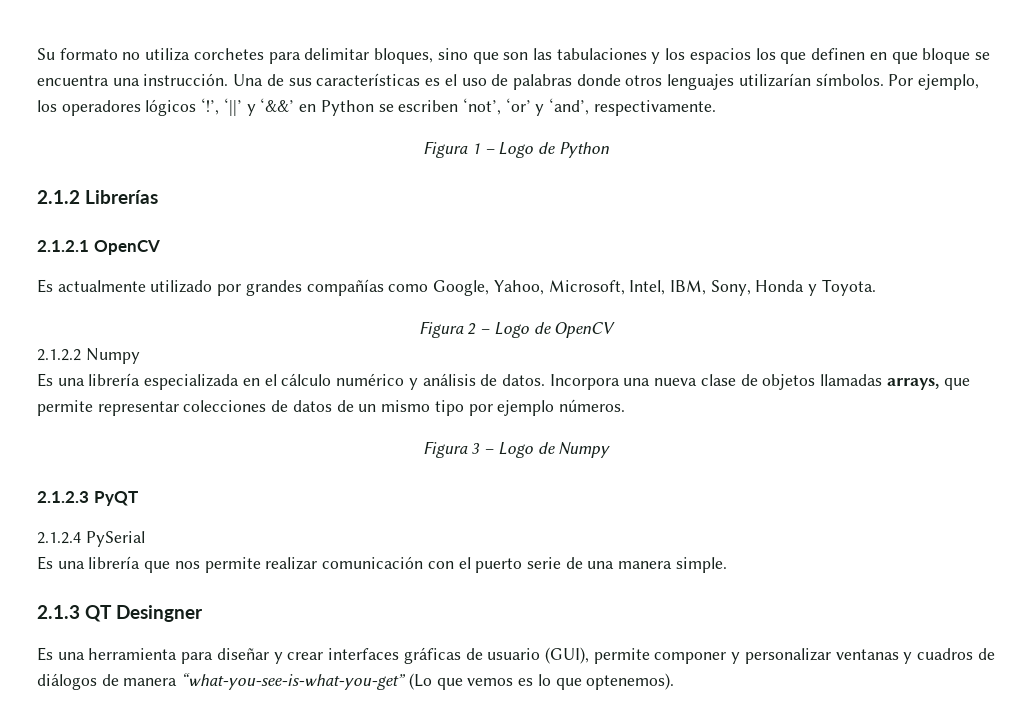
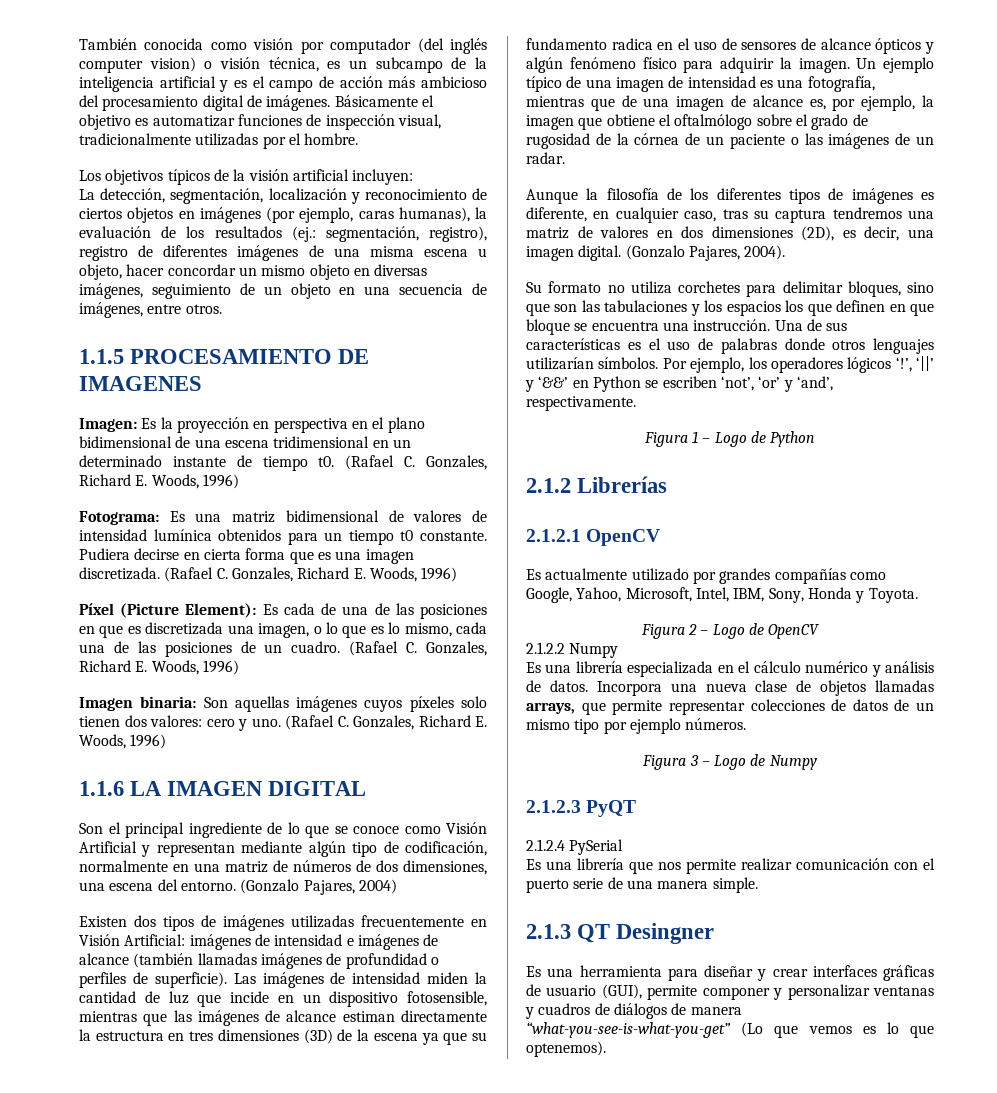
(37, 54) none -> [79,38,487,54] [79,57,488,73] [79,76,487,92] [79,95,434,111] [79,114,441,130] [79,133,359,149] [79,169,414,185] [79,188,488,204] [79,207,487,223] [79,226,488,242] [79,245,487,261] [79,264,428,280] [79,283,487,299] [79,302,222,318] [79,349,370,364] [79,376,202,391] [79,417,425,433] [79,436,411,448] [79,455,487,471] [79,474,239,489] [79,510,488,525] [79,529,487,545] [79,548,414,564] [79,567,458,582] [79,603,488,619] [79,622,488,638] [79,641,488,657] [79,660,239,675] [79,696,487,712] [79,715,487,731] [79,734,167,749] [79,781,367,796] [79,822,487,838] [79,841,487,857] [79,860,487,875] [79,879,397,895] [79,915,487,931] [79,934,439,950] [79,953,439,969] [79,972,487,988] [79,991,487,1007] [79,1010,487,1026] [79,1029,488,1045] [526,38,934,54] [526,57,934,73] [526,76,875,92] [526,95,934,111] [526,114,868,130] [526,133,934,149] [526,152,565,164] [526,188,934,204] [526,207,934,223] [526,226,934,241] [526,245,786,261] También conocida como visión por computador (del inglés computer vision) o visión técnica, es un subcampo de la inteligencia artificial y es el campo de acción más ambicioso del procesamiento digital de imágenes. Básicamente el objetivo es automatizar funciones de inspección visual, tradicionalmente utilizadas por el hombre. // Los objetivos típicos de la visión artificial incluyen: // La detección, segmentación, localización y reconocimiento de ciertos objetos en imágenes (por ejemplo, caras humanas), la evaluación de los resultados (ej.: segmentación, registro), registro de diferentes imágenes de una misma escena u objeto, hacer concordar un mismo objeto en diversas imágenes, seguimiento de un objeto en una secuencia de imágenes, entre otros. // 1.1.5 PROCESAMIENTO DE IMAGENES // Imagen: Es la proyección en perspectiva en el plano bidimensional de una escena tridimensional en un determinado instante de tiempo t0. (Rafael C. Gonzales, Richard E. Woods, 1996) // Fotograma: Es una matriz bidimensional de valores de intensidad lumínica obtenidos para un tiempo t0 constante. Pudiera decirse en cierta forma que es una imagen discretizada. (Rafael C. Gonzales, Richard E. Woods, 1996) // Píxel (Picture Element): Es cada de una de las posiciones en que es discretizada una imagen, o lo que es lo mismo, cada una de las posiciones de un cuadro. (Rafael C. Gonzales, Richard E. Woods, 1996) // Imagen binaria: Son aquellas imágenes cuyos píxeles solo tienen dos valores: cero y uno. (Rafael C. Gonzales, Richard E. Woods, 1996) // 1.1.6 LA IMAGEN DIGITAL // Son el principal ingrediente de lo que se conoce como Visión Artificial y representan mediante algún tipo de codificación, normalmente en una matriz de números de dos dimensiones, una escena del entorno. (Gonzalo Pajares, 2004) // Existen dos tipos de imágenes utilizadas frecuentemente en Visión Artificial: imágenes de intensidad e imágenes de alcance (también llamadas imágenes de profundidad o perfiles de superficie). Las imágenes de intensidad miden la cantidad de luz que incide en un dispositivo fotosensible, mientras que las imágenes de alcance estiman directamente la estructura en tres dimensiones (3D) de la escena ya que su fundamento radica en el uso de sensores de alcance ópticos y algún fenómeno físico para adquirir la imagen. Un ejemplo típico de una imagen de intensidad es una fotografía, mientras que de una imagen de alcance es, por ejemplo, la imagen que obtiene el oftalmólogo sobre el grado de rugosidad de la córnea de un paciente o las imágenes de un radar. // Aunque la filosofía de los diferentes tipos de imágenes es diferente, en cualquier caso, tras su captura tendremos una matriz de valores en dos dimensiones (2D), es decir, una imagen digital. (Gonzalo Pajares, 2004). //

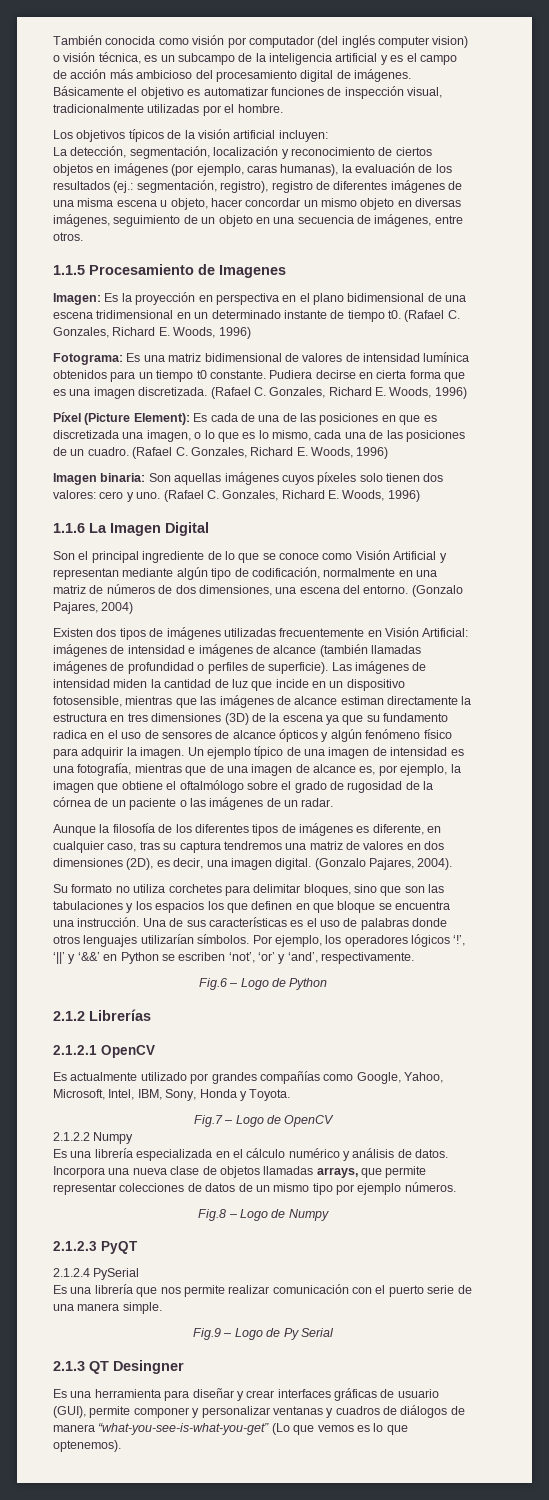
[130,349,370,364] [79,376,202,391] PROCESAMIENTO DE IMAGENES -> [89,264,286,278] Procesamiento de Imagenes
[130,781,367,796] LA IMAGEN DIGITAL -> [89,522,209,536] La Imagen Digital
[643,431,699,447] Figura 1 -> [198,978,227,990] Fig.6
[640,624,698,639] Figura 2 -> [193,1115,223,1127] Fig.7
[642,755,699,770] Figura 3 -> [198,1209,227,1221] Fig.8
(758, 885) none -> [193,1328,334,1340] // Fig.9 – Logo de Py Serial

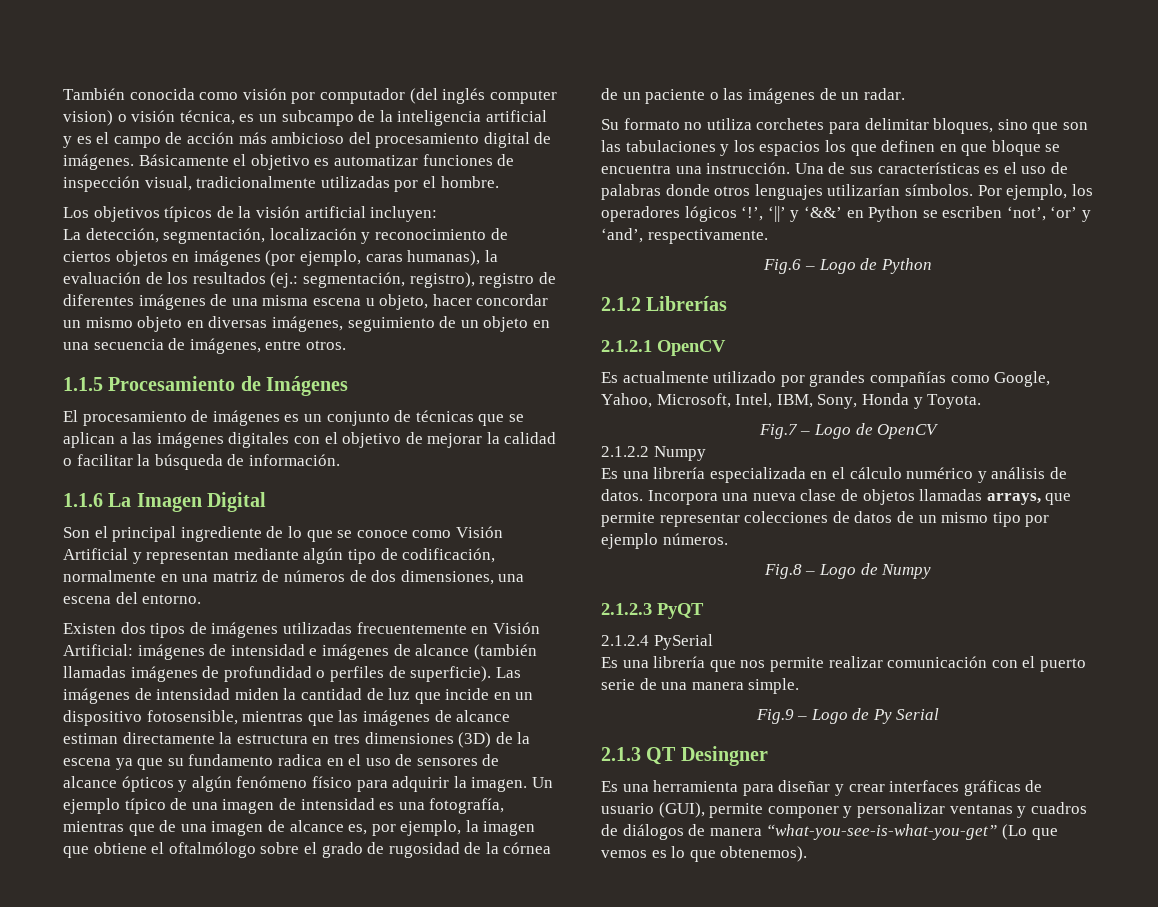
[219,265,286,278] [53,292,467,305] [53,310,460,322] [53,327,251,339] [53,352,470,365] [53,370,466,382] [53,387,467,399] [53,412,437,425] [53,430,465,442] [53,447,389,459] [53,472,444,485] [53,490,420,502] Imagenes // Imagen: Es la proyección en perspectiva en el plano bidimensional de una escena tridimensional en un determinado instante de tiempo t0. (Rafael C. Gonzales, Richard E. Woods, 1996) // Fotograma: Es una matriz bidimensional de valores de intensidad lumínica obtenidos para un tiempo t0 constante. Pudiera decirse en cierta forma que es una imagen discretizada. (Rafael C. Gonzales, Richard E. Woods, 1996) // Píxel (Picture Element): Es cada de una de las posiciones en que es discretizada una imagen, o lo que es lo mismo, cada una de las posiciones de un cuadro. (Rafael C. Gonzales, Richard E. Woods, 1996) // Imagen binaria: Son aquellas imágenes cuyos píxeles solo tienen dos valores: cero y uno. (Rafael C. Gonzales, Richard E. Woods, 1996) -> [266,376,349,396] [63,410,524,426] [63,432,557,448] [63,454,340,470] Imágenes // El procesamiento de imágenes es un conjunto de técnicas que se aplican a las imágenes digitales con el objetivo de mejorar la calidad o facilitar la búsqueda de información.
[411,585,463,597] [53,602,134,614] (Gonzalo Pajares, 2004) -> (202, 599) none
[53,823,442,836] [53,841,445,853] [53,858,453,870] // Aunque la filosofía de los diferentes tipos de imágenes es diferente, en cualquier caso, tras su captura tendremos una matriz de valores en dos dimensiones (2D), es decir, una imagen digital. (Gonzalo Pajares, 2004). -> (905, 94) none
[53,1440,121,1452] optenemos). -> [720,846,808,862] obtenemos).

